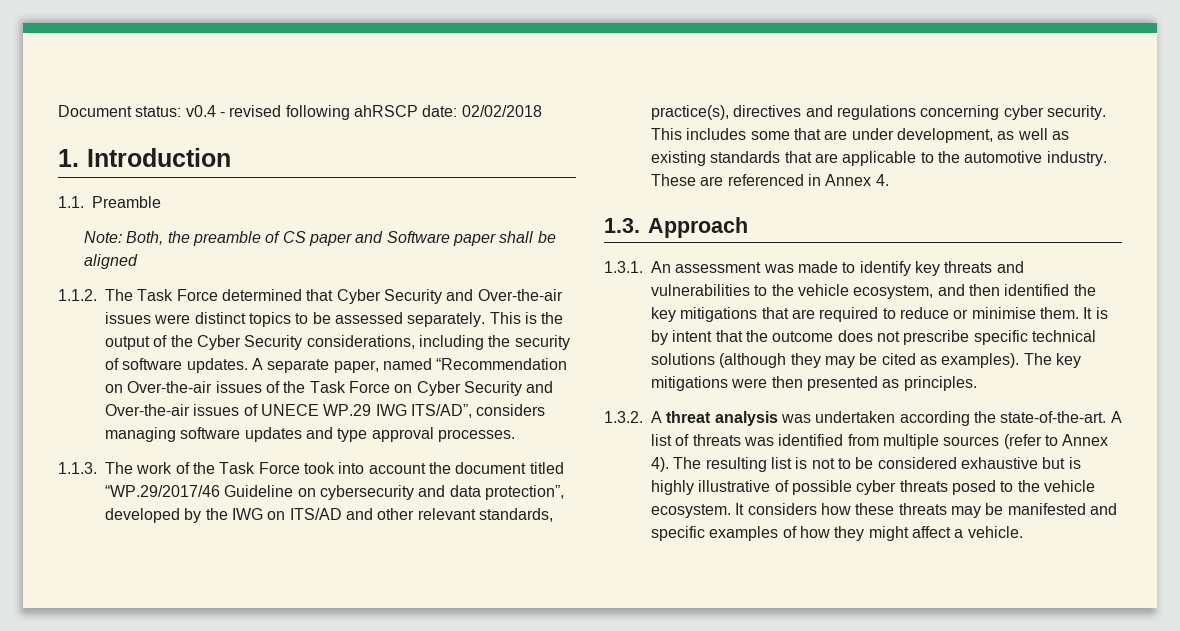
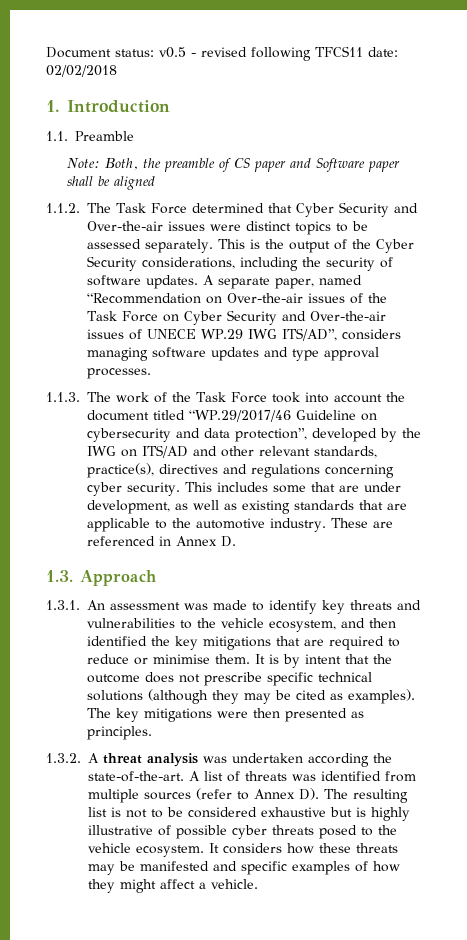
[185,105,216,117] v0.4 -> [159,47,186,58] v0.5
[353,105,418,117] ahRSCP -> [315,46,363,57] TFCS11
[875,174,889,186] 4. -> [221,536,236,547] D.
[651,457,669,472] 4). -> [299,788,319,800] D).

